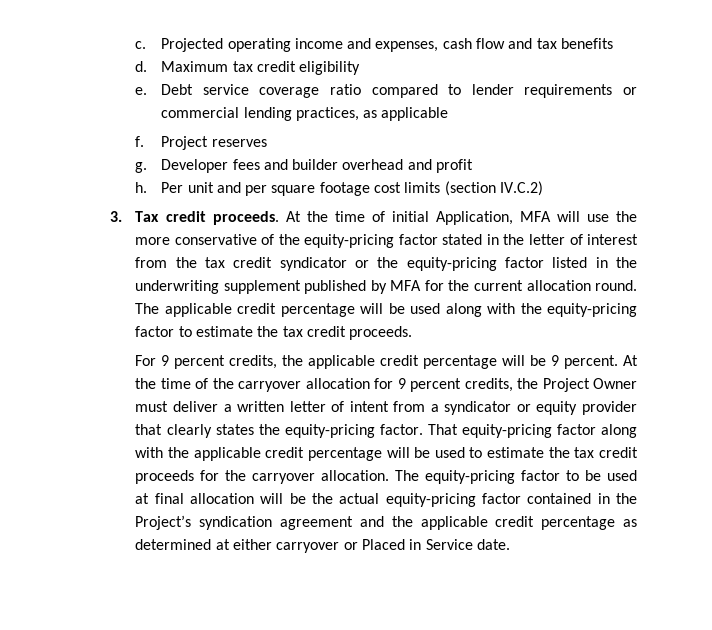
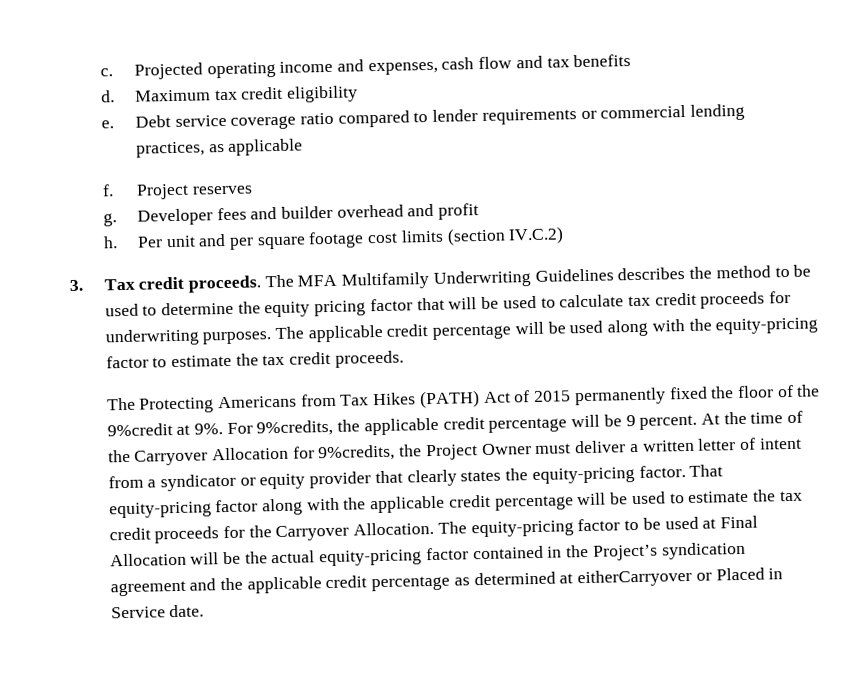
[285,211,637,225] [135,234,639,248] [135,257,637,271] [135,280,637,294] At the time of initial Application, MFA will use the more conservative of the equity-pricing factor stated in the letter of interest from the tax credit syndicator or the equity-pricing factor listed in the underwriting supplement published by MFA for the current allocation round. -> [264,264,812,290] [104,290,792,318] [104,328,273,347] The MFA Multifamily Underwriting Guidelines describes the method to be used to determine the equity pricing factor that will be used to calculate tax credit proceeds for underwriting purposes.
[135,355,278,369] For 9 percent credits, -> [106,384,821,414] [106,419,334,437] The Protecting Americans from Tax Hikes (PATH) Act of 2015 permanently fixed the floor of the 9%credit at 9%. For 9%credits,
[238,378,513,392] carryover allocation for 9 percent credits, -> [134,444,396,466] Carryover Allocation for 9%credits,
[252,470,390,484] carryover allocation. -> [275,521,435,542] Carryover Allocation.
[154,493,255,504] final allocation -> [719,515,758,529] [109,552,187,567] Final Allocation
[233,539,340,553] either carryover -> [577,568,693,588] eitherCarryover

